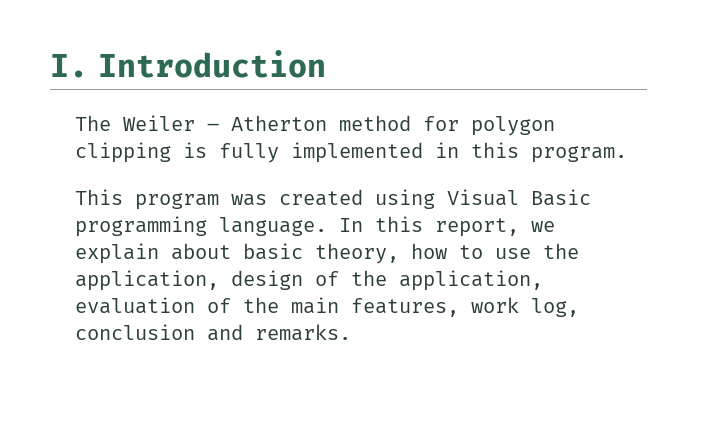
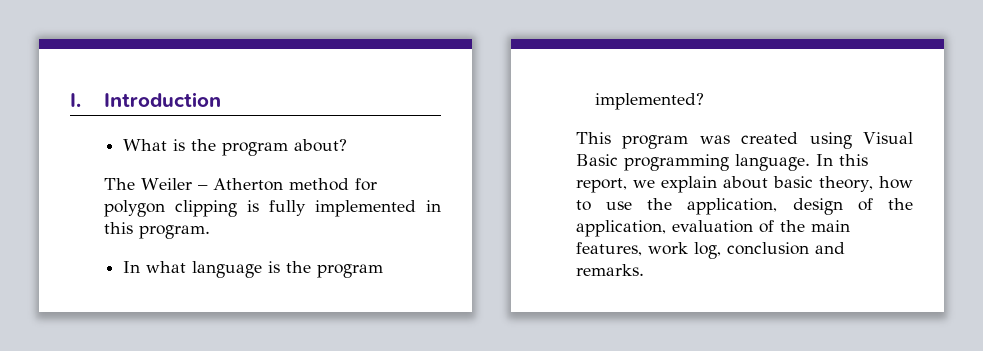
(326, 64) none -> [122,139,347,156] // What is the program about?
(627, 154) none -> [122,261,383,278] [594,93,704,110] // In what language is the program implemented?

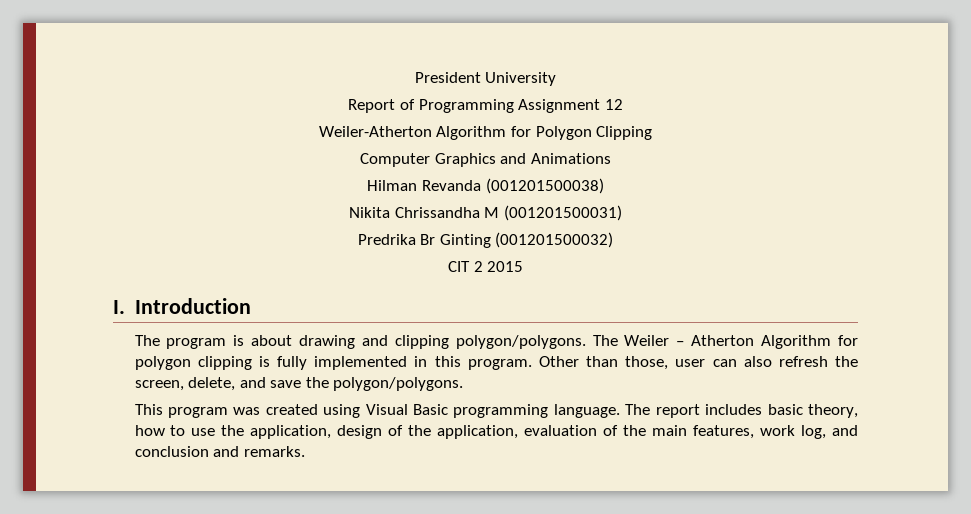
[70,92,221,107] [122,139,347,156] I. Introduction // What is the program about? // -> [414,72,557,86] [348,99,623,113] [318,126,653,140] [360,153,611,167] [367,178,604,194] [349,205,622,221] [357,232,614,248] [447,261,524,272] [113,298,251,314] [134,335,586,349] President University // Report of Programming Assignment 12 // Weiler-Atherton Algorithm for Polygon Clipping // Computer Graphics and Animations // Hilman Revanda (001201500038) // Nikita Chrissandha M (001201500031) // Predrika Br Ginting (001201500032) // CIT 2 2015 // I. Introduction // The program is about drawing and clipping polygon/polygons.
[288,178,349,191] method -> [761,335,832,349] Algorithm
[122,261,383,278] [594,93,704,110] // In what language is the program implemented? -> [538,356,859,370] [134,377,464,391] Other than those, user can also refresh the screen, delete, and save the polygon/polygons.
[815,154,868,166] [575,176,768,193] In this report, we explain about -> [625,404,763,418] The report includes
(721, 250) none -> [831,425,858,436] and

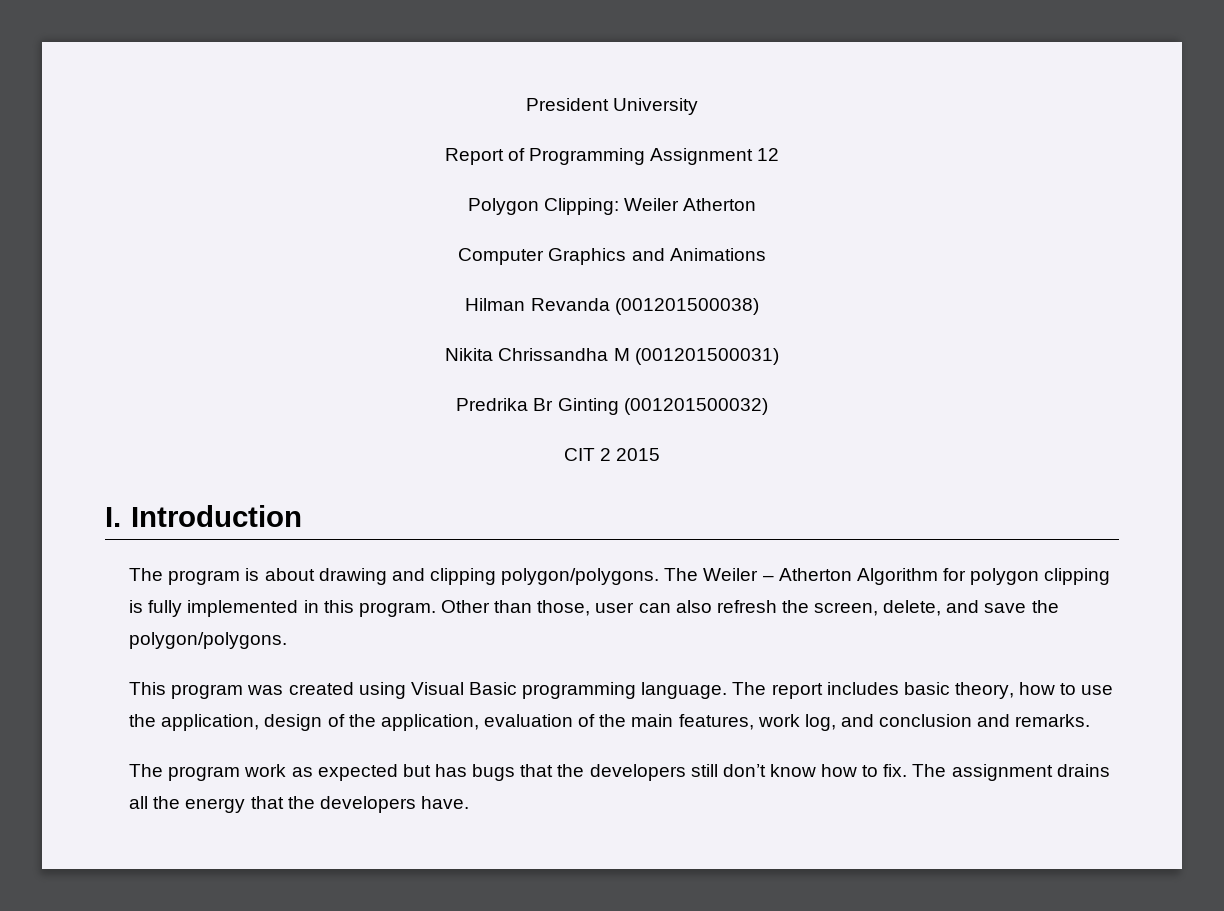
[318,126,653,140] Weiler-Atherton Algorithm for Polygon Clipping -> [467,198,757,215] Polygon Clipping: Weiler Atherton
(305, 451) none -> [129,764,1110,781] [129,796,470,813] // The program work as expected but has bugs that the developers still don’t know how to fix. The assignment drains all the energy that the developers have.

